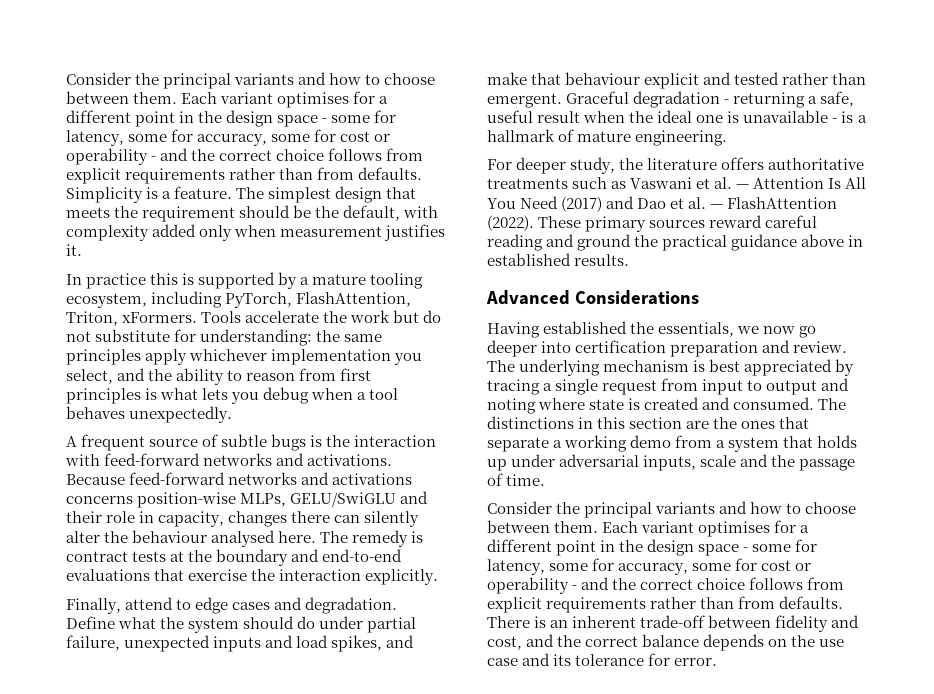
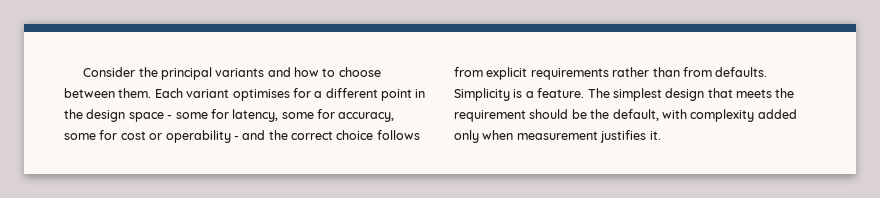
[66,272,424,289] [66,291,412,308] [66,310,442,326] [66,329,383,346] [66,349,423,365] [66,368,372,385] [66,387,399,404] [66,406,233,423] [66,434,437,451] [65,453,393,466] [66,472,413,485] [66,491,429,508] [66,511,420,527] [66,530,424,547] [66,549,403,566] [66,569,439,585] [66,597,398,614] [66,616,417,633] [66,635,415,652] [487,72,867,89] [487,91,855,108] [487,110,867,123] [487,129,728,146] [487,157,865,174] [487,177,867,189] [487,196,838,212] [487,215,818,232] [487,234,864,251] [487,253,630,266] [486,290,699,305] [487,321,817,338] [487,340,848,357] [487,359,855,376] [487,378,850,395] [487,397,847,414] [487,416,810,429] [487,435,858,452] [487,454,856,471] [487,473,546,486] [487,501,857,518] [487,520,810,537] [487,539,818,556] [487,558,812,575] [487,577,845,594] [487,596,844,613] [487,615,860,632] [487,634,845,651] [487,653,718,666] // In practice this is supported by a mature tooling ecosystem, including PyTorch, FlashAttention, Triton, xFormers. Tools accelerate the work but do not substitute for understanding: the same principles apply whichever implementation you select, and the ability to reason from first principles is what lets you debug when a tool behaves unexpectedly. // A frequent source of subtle bugs is the interaction with feed-forward networks and activations. Because feed-forward networks and activations concerns position-wise MLPs, GELU/SwiGLU and their role in capacity, changes there can silently alter the behaviour analysed here. The remedy is contract tests at the boundary and end-to-end evaluations that exercise the interaction explicitly. // Finally, attend to edge cases and degradation. Define what the system should do under partial failure, unexpected inputs and load spikes, and make that behaviour explicit and tested rather than emergent. Graceful degradation - returning a safe, useful result when the ideal one is unavailable - is a hallmark of mature engineering. // For deeper study, the literature offers authoritative treatments such as Vaswani et al. — Attention Is All You Need (2017) and Dao et al. — FlashAttention (2022). These primary sources reward careful reading and ground the practical guidance above in established results. // Advanced Considerations // Having established the essentials, we now go deeper into certification preparation and review. The underlying mechanism is best appreciated by tracing a single request from input to output and noting where state is created and consumed. The distinctions in this section are the ones that separate a working demo from a system that holds up under adversarial inputs, scale and the passage of time. // Consider the principal variants and how to choose between them. Each variant optimises for a different point in the design space - some for latency, some for accuracy, some for cost or operability - and the correct choice follows from explicit requirements rather than from defaults. There is an inherent trade-off between fidelity and cost, and the correct balance depends on the use case and its tolerance for error. -> (661, 135) none

